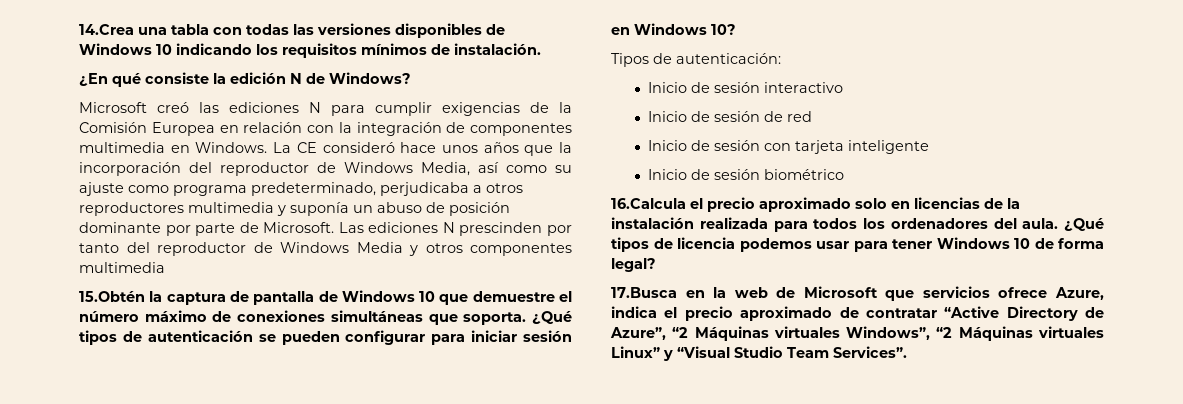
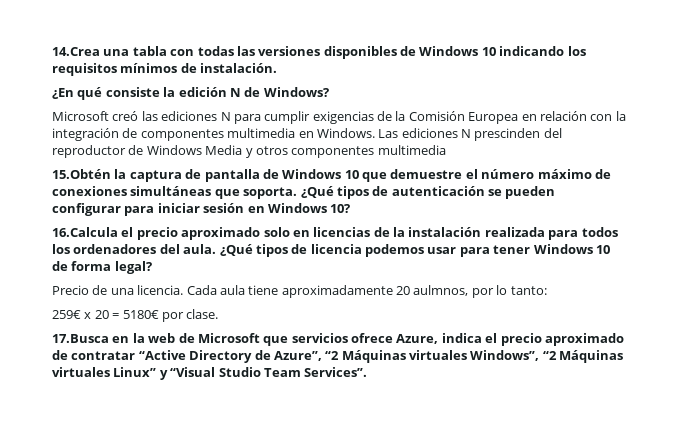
[273,142,572,156] [79,162,572,176] [79,182,523,196] [79,202,510,216] [79,222,335,236] La CE consideró hace unos años que la incorporación del reproductor de Windows Media, así como su ajuste como programa predeterminado, perjudicaba a otros reproductores multimedia y suponía un abuso de posición dominante por parte de Microsoft. -> (375, 133) none
[547,225,572,236] [79,243,119,253] por tanto -> (541, 134) none
[611,53,781,67] [648,82,844,93] [648,111,813,122] [648,140,930,154] [648,169,845,180] // Tipos de autenticación: // Inicio de sesión interactivo // Inicio de sesión de red // Inicio de sesión con tarjeta inteligente // Inicio de sesión biométrico -> (351, 208) none
(656, 265) none -> [52,285,547,298] [52,309,219,322] // Precio de una licencia. Cada aula tiene aproximadamente 20 aulmnos, por lo tanto: // 259€ x 20 = 5180€ por clase.

